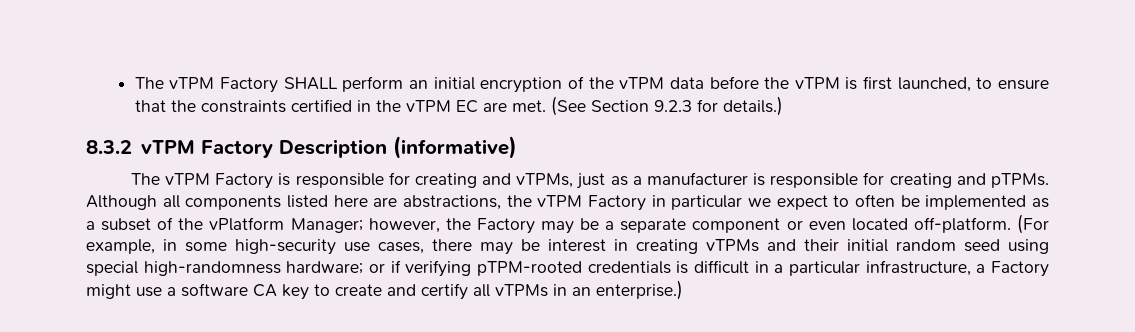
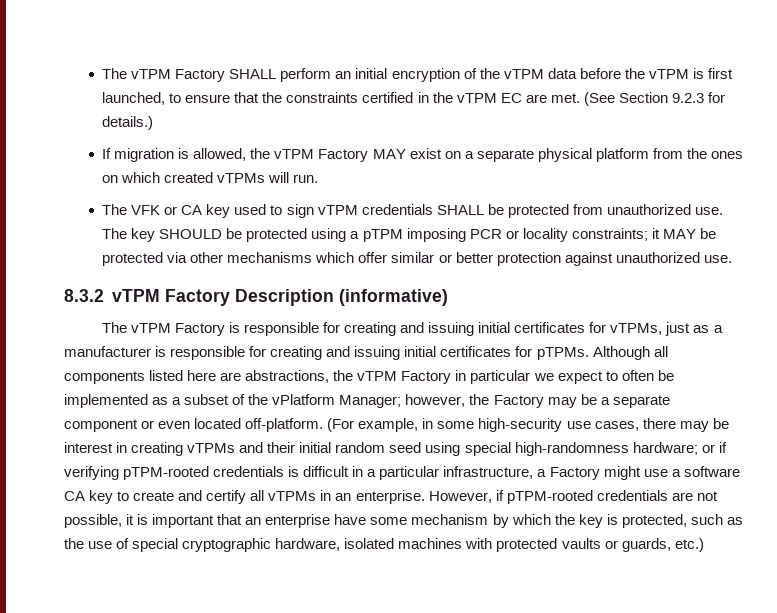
(783, 106) none -> [102,148,743,162] [102,172,319,183] [102,204,723,218] [102,228,716,242] [102,252,732,266] // If migration is allowed, the vTPM Factory MAY exist on a separate physical platform from the ones on which created vTPMs will run. // The VFK or CA key used to sign vTPM credentials SHALL be protected from unauthorized use. The key SHOULD be protected using a pTPM imposing PCR or locality constraints; it MAY be protected via other mechanisms which offer similar or better protection against unauthorized use.
(512, 179) none -> [428,322,607,336] issuing initial certificates for
(986, 179) none -> [354,346,533,360] issuing initial certificates for
[596,280,683,300] enterprise.) -> [355,490,718,504] [64,514,743,528] [64,538,704,552] enterprise. However, if pTPM-rooted credentials are not possible, it is important that an enterprise have some mechanism by which the key is protected, such as the use of special cryptographic hardware, isolated machines with protected vaults or guards, etc.)

